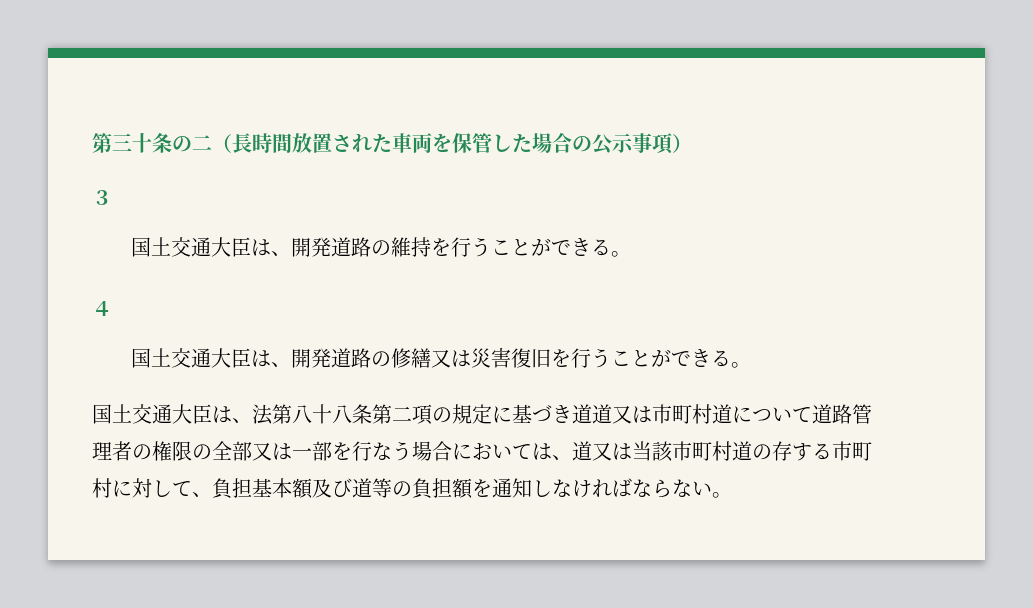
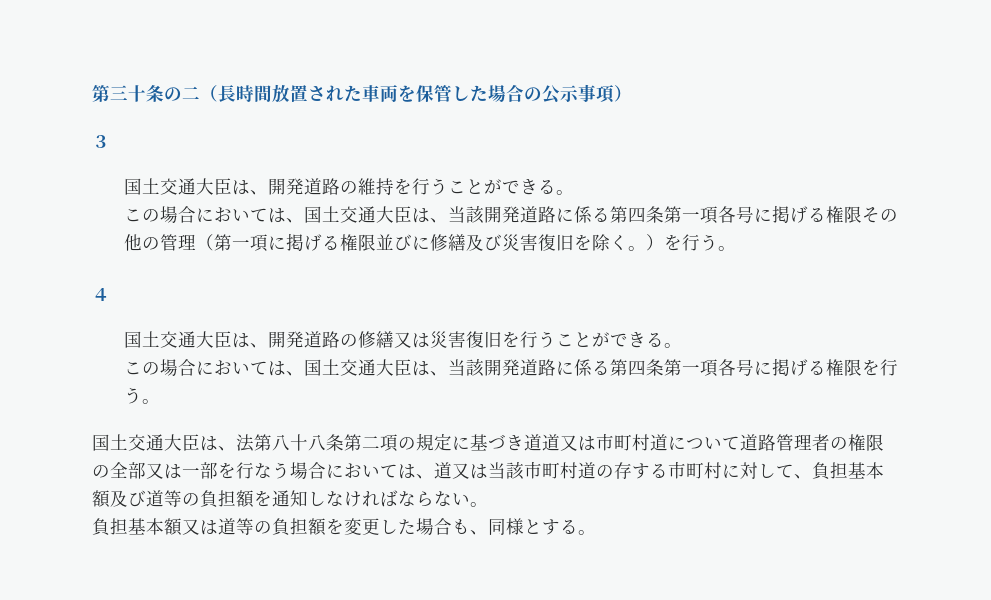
(632, 254) none -> [124,205,899,224] [124,233,737,252] // この場合においては、国土交通大臣は、当該開発道路に係る第四条第一項各号に掲げる権限その他の管理（第一項に掲げる権限並びに修繕及び災害復旧を除く。）を行う。
(752, 365) none -> [124,358,899,377] [124,387,161,404] // この場合においては、国土交通大臣は、当該開発道路に係る第四条第一項各号に掲げる権限を行う。
(732, 495) none -> [92,518,596,536] // 負担基本額又は道等の負担額を変更した場合も、同様とする。

